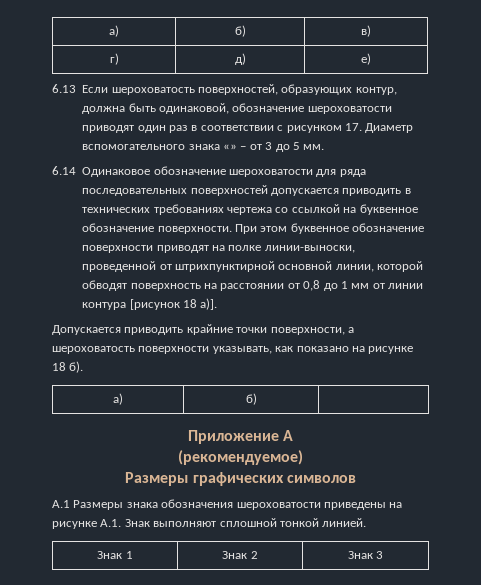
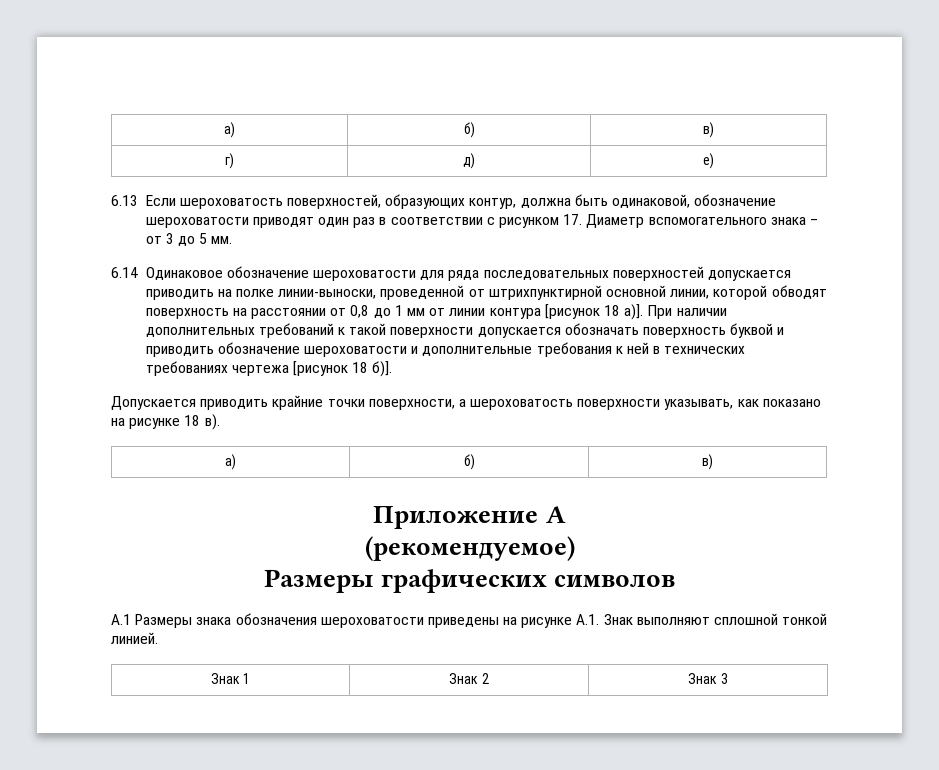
[223,144,237,150] «» -> (806, 221) none
[404,188,411,194] [82,204,418,215] [82,223,425,234] [82,245,209,253] в технических требованиях чертежа со ссылкой на буквенное обозначение поверхности. При этом буквенное обозначение поверхности приводят -> (214, 294) none
(218, 304) none -> [647,305,727,319] [145,323,785,338] [145,342,746,357] [145,361,393,377] При наличии дополнительных требований к такой поверхности допускается обозначать поверхность буквой и приводить обозначение шероховатости и дополнительные требования к ней в технических требованиях чертежа [рисунок 18 б)].
[69,361,84,373] [113,393,123,405] [245,393,257,405] б). // а) | б) | -> [204,414,220,430] [225,454,236,470] [463,454,475,470] [702,454,713,470] в). // а) | б) | в)

